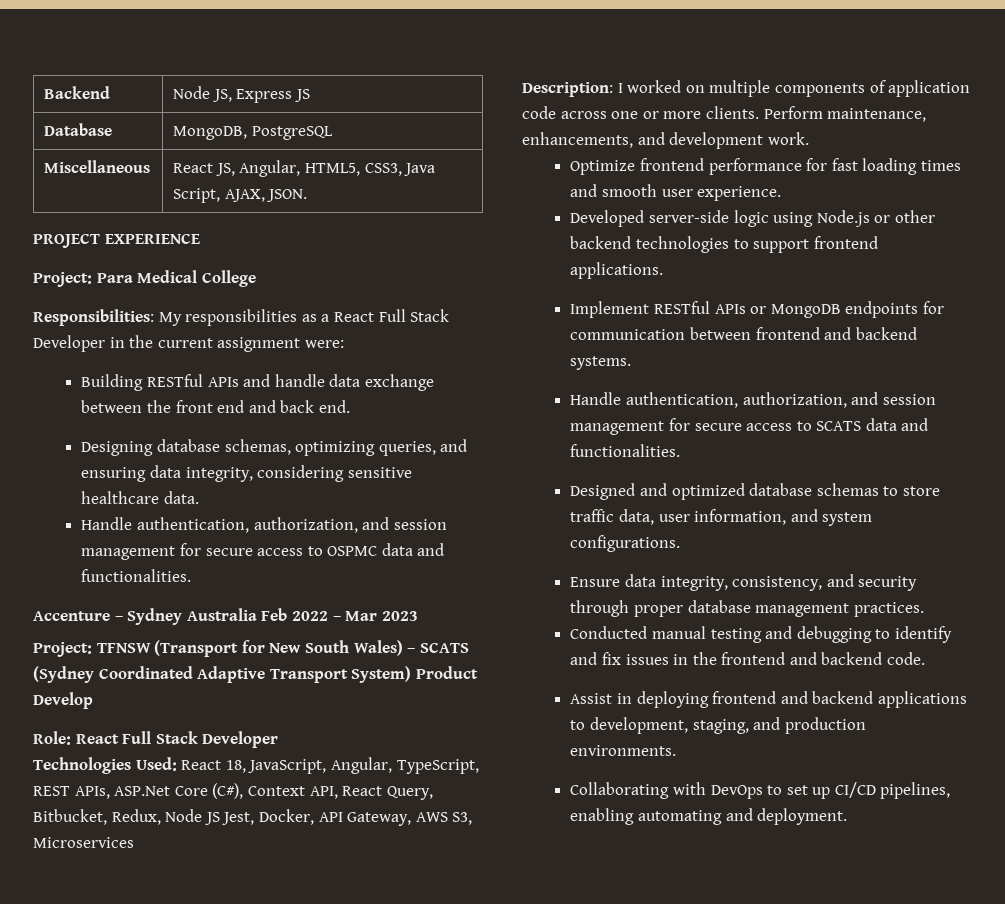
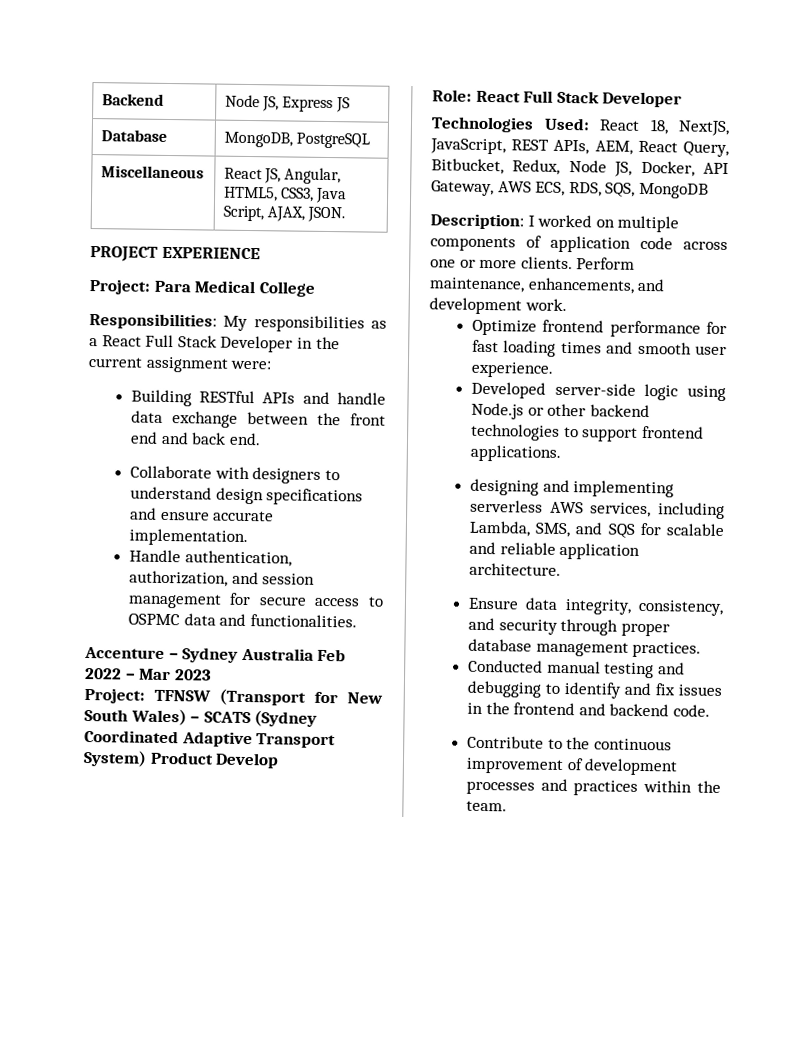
[81,439,468,456] [81,465,412,482] [81,491,199,504] Designing database schemas, optimizing queries, and ensuring data integrity, considering sensitive healthcare data. -> [129,465,340,484] [129,486,364,506] [128,507,275,522] [128,528,248,547] Collaborate with designers to understand design specifications and ensure accurate implementation.
[248,757,479,774] [33,783,338,799] JavaScript, Angular, TypeScript, REST APIs, ASP.Net Core (C#), Context API, -> [678,120,730,137] [430,138,633,155] NextJS, JavaScript, REST APIs, AEM,
[204,812,255,825] JS Jest, -> [614,161,633,177] JS,
[452,812,473,825] [33,837,134,848] S3, Microservices -> [535,181,709,199] ECS, RDS, SQS, MongoDB
[570,301,944,318] [570,327,917,340] [570,356,632,370] [570,392,936,408] [570,418,929,435] [570,444,681,457] [570,483,940,500] [570,509,873,526] [570,535,681,552] Implement RESTful APIs or MongoDB endpoints for communication between frontend and backend systems. // Handle authentication, authorization, and session management for secure access to SCATS data and functionalities. // Designed and optimized database schemas to store traffic data, user information, and system configurations. -> [469,478,675,498] [469,499,725,520] [468,520,724,538] [468,541,641,560] [468,562,561,576] designing and implementing serverless AWS services, including Lambda, SMS, and SQS for scalable and reliable application architecture.
[570,691,967,708] [570,717,866,734] [570,745,677,756] [570,782,951,799] [570,808,848,825] Assist in deploying frontend and backend applications to development, staging, and production environments. // Collaborating with DevOps to set up CI/CD pipelines, enabling automating and deployment. -> [466,735,672,751] [465,757,679,776] [465,778,721,796] [465,800,507,812] Contribute to the continuous improvement of development processes and practices within the team.

